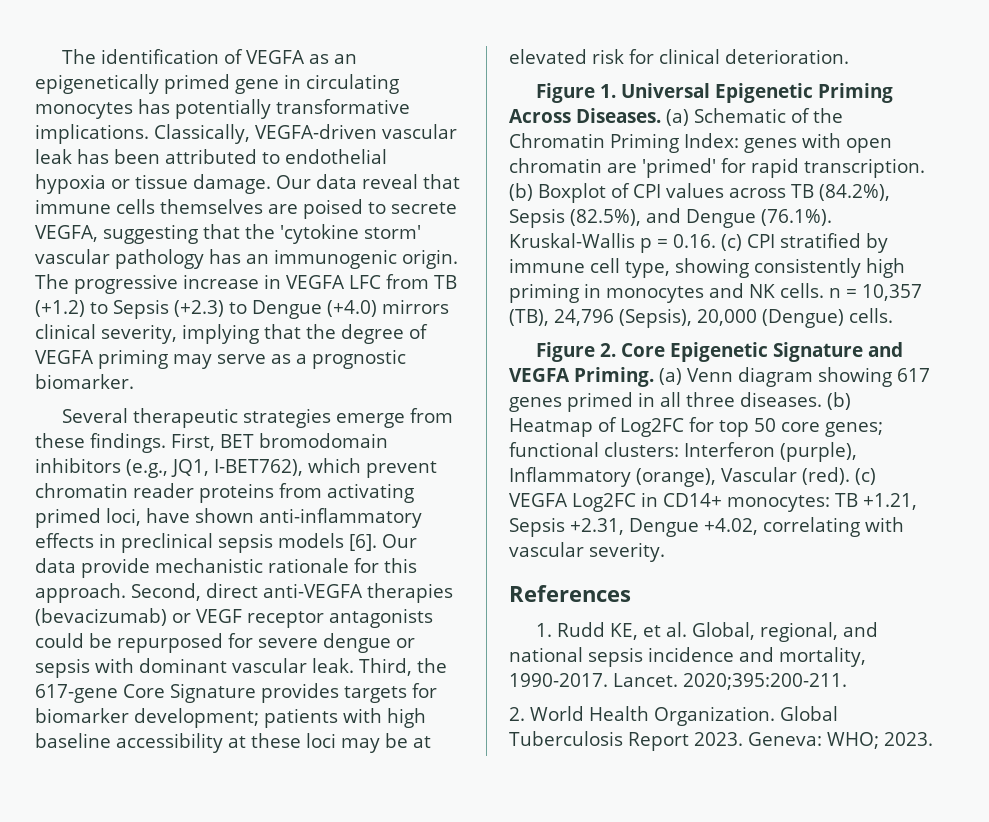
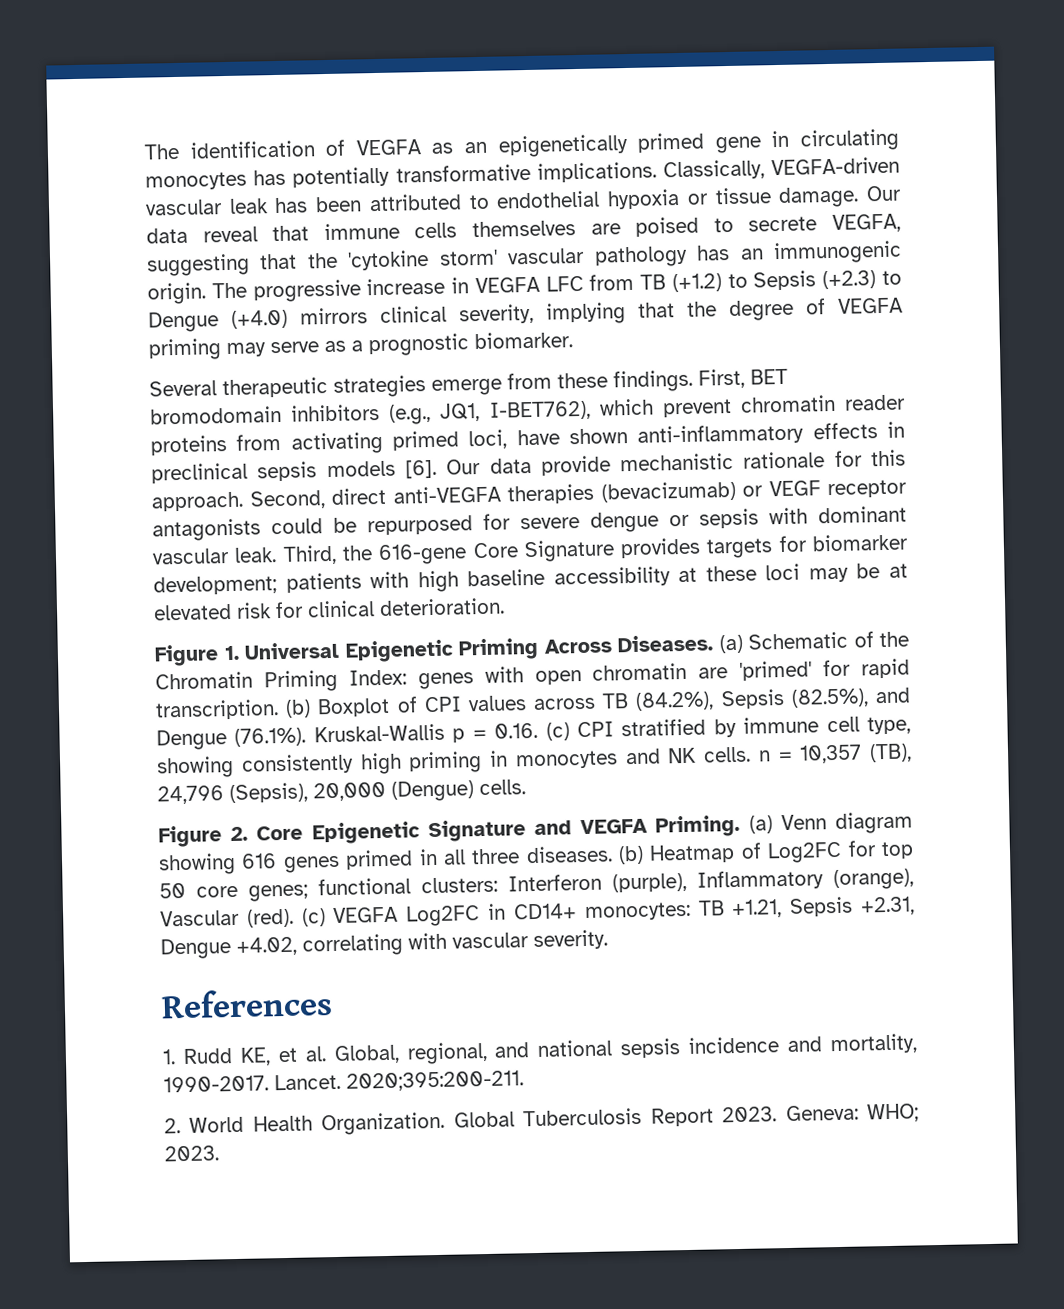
[35,684,118,703] 617-gene -> [378,543,468,566] 616-gene
[897,368,930,382] 617 -> [241,853,278,869] 616

